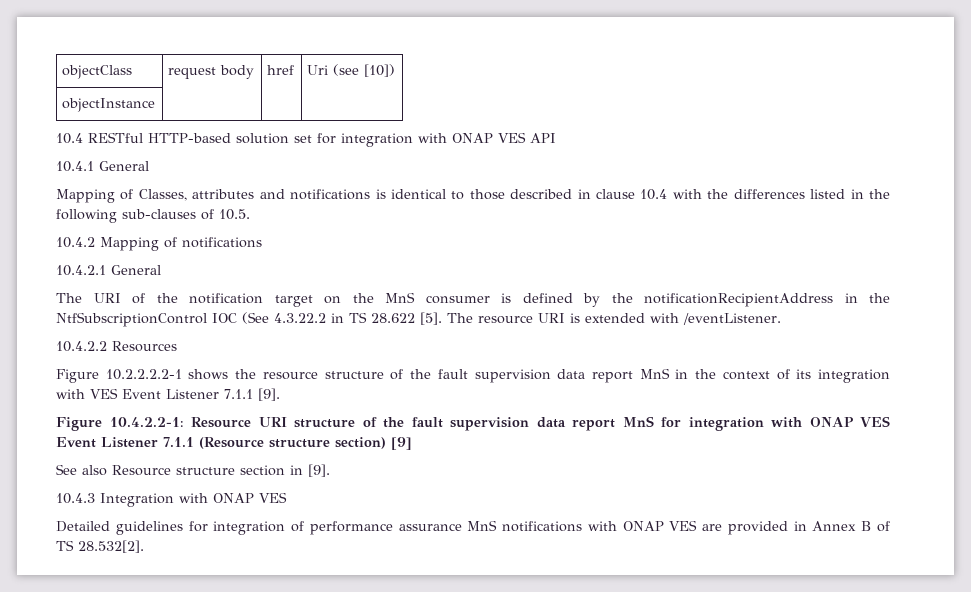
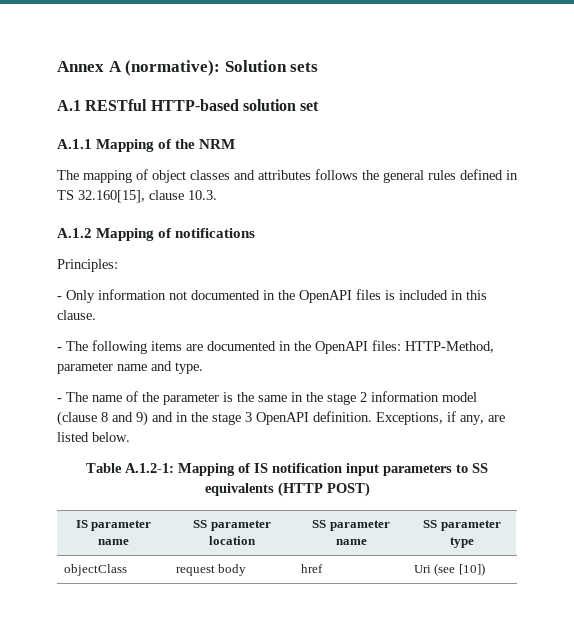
(62, 72) none -> [57,60,319,76] [57,99,320,111] [57,139,236,152] [57,169,518,183] [57,190,217,203] [57,228,256,241] [57,259,118,272] [57,289,487,303] [57,310,96,320] [57,340,494,354] [57,361,203,374] [57,391,477,405] [57,411,505,426] [57,432,130,442] [86,463,488,476] [204,482,370,497] [75,520,152,531] [98,539,129,545] [193,520,271,531] [209,536,256,545] [312,520,390,531] [335,539,367,545] [423,520,501,531] [450,537,474,548] Annex A (normative): Solution sets // A.1 RESTful HTTP-based solution set // A.1.1 Mapping of the NRM // The mapping of object classes and attributes follows the general rules defined in TS 32.160[15], clause 10.3. // A.1.2 Mapping of notifications // Principles: // - Only information not documented in the OpenAPI files is included in this clause. // - The following items are documented in the OpenAPI files: HTTP-Method, parameter name and type. // - The name of the parameter is the same in the stage 2 information model (clause 8 and 9) and in the stage 3 OpenAPI definition. Exceptions, if any, are listed below. // Table A.1.2-1: Mapping of IS notification input parameters to SS equivalents (HTTP POST) // IS parameter name | SS parameter location | SS parameter name | SS parameter type //
[62,98,156,112] [56,132,556,147] [56,161,149,172] [56,189,891,203] [56,209,250,223] [56,237,262,251] [56,265,161,276] [56,292,890,307] [56,312,781,327] [56,341,177,352] [56,368,890,383] [56,388,280,401] [56,416,890,431] [56,437,412,450] [56,464,330,477] [56,492,287,507] [56,520,890,535] [56,540,144,553] // objectInstance | | | // 10.4 RESTful HTTP-based solution set for integration with ONAP VES API // 10.4.1 General // Mapping of Classes, attributes and notifications is identical to those described in clause 10.4 with the differences listed in the following sub-clauses of 10.5. // 10.4.2 Mapping of notifications // 10.4.2.1 General // The URI of the notification target on the MnS consumer is defined by the notificationRecipientAddress in the NtfSubscriptionControl IOC (See 4.3.22.2 in TS 28.622 [5]. The resource URI is extended with /eventListener. // 10.4.2.2 Resources // Figure 10.2.2.2.2-1 shows the resource structure of the fault supervision data report MnS in the context of its integration with VES Event Listener 7.1.1 [9]. // Figure 10.4.2.2-1: Resource URI structure of the fault supervision data report MnS for integration with ONAP VES Event Listener 7.1.1 (Resource structure section) [9] // See also Resource structure section in [9]. // 10.4.3 Integration with ONAP VES // Detailed guidelines for integration of performance assurance MnS notifications with ONAP VES are provided in Annex B of TS 28.532[2]. -> (485, 569) none

